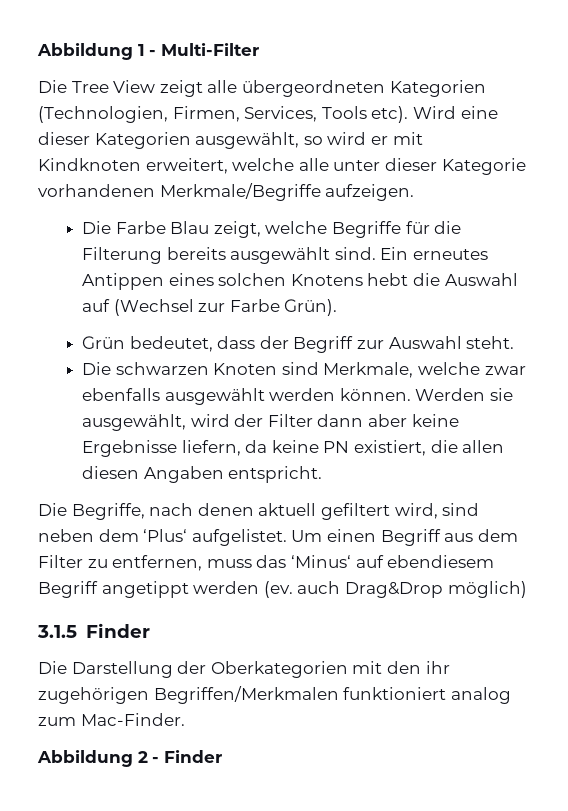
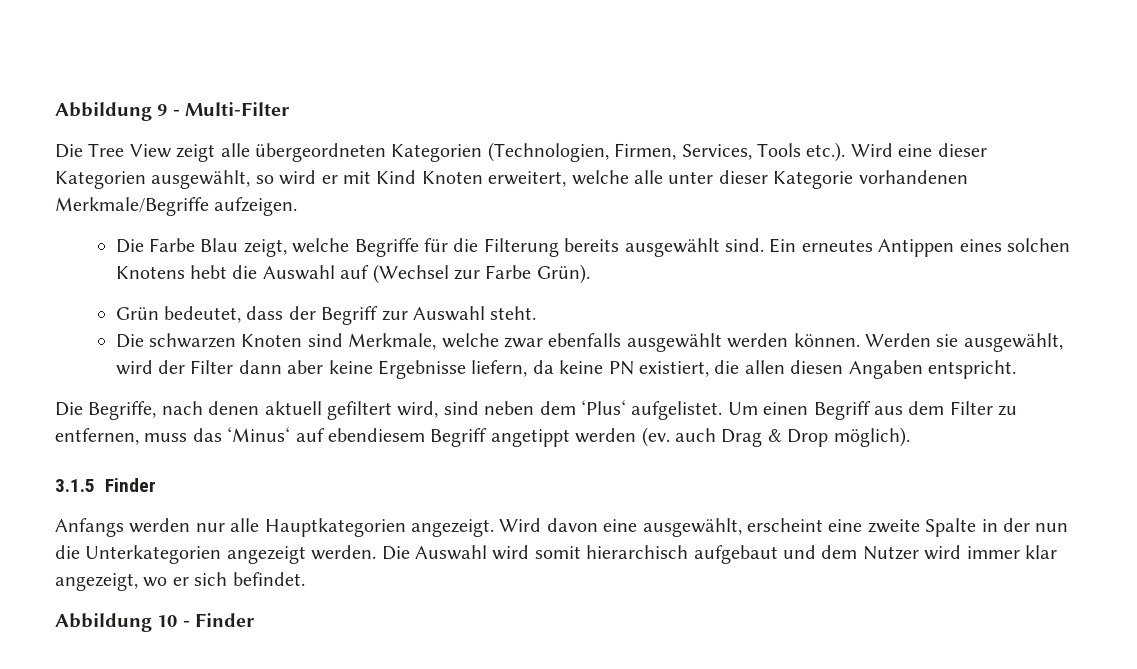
[37,43,145,60] Abbildung 1 -> [55,102,168,121] Abbildung 9
[371,106,409,123] etc). -> [806,142,846,162] etc.).
[38,158,141,171] Kindknoten -> [376,170,483,184] Kind Knoten
[344,581,527,598] [37,623,150,638] [38,661,450,678] [38,686,511,704] [38,713,185,726] [37,750,148,767] Drag&Drop möglich) // 3.1.5 Finder // Die Darstellung der Oberkategorien mit den ihr zugehörigen Begriffen/Merkmalen funktioniert analog zum Mac-Finder. // Abbildung 2 -> [721,427,910,447] [55,478,156,492] [55,518,1069,537] [55,545,1057,564] [55,572,305,591] [55,613,178,632] Drag & Drop möglich). // 3.1.5 Finder // Anfangs werden nur alle Hauptkategorien angezeigt. Wird davon eine ausgewählt, erscheint eine zweite Spalte in der nun die Unterkategorien angezeigt werden. Die Auswahl wird somit hierarchisch aufgebaut und dem Nutzer wird immer klar angezeigt, wo er sich befindet. // Abbildung 10

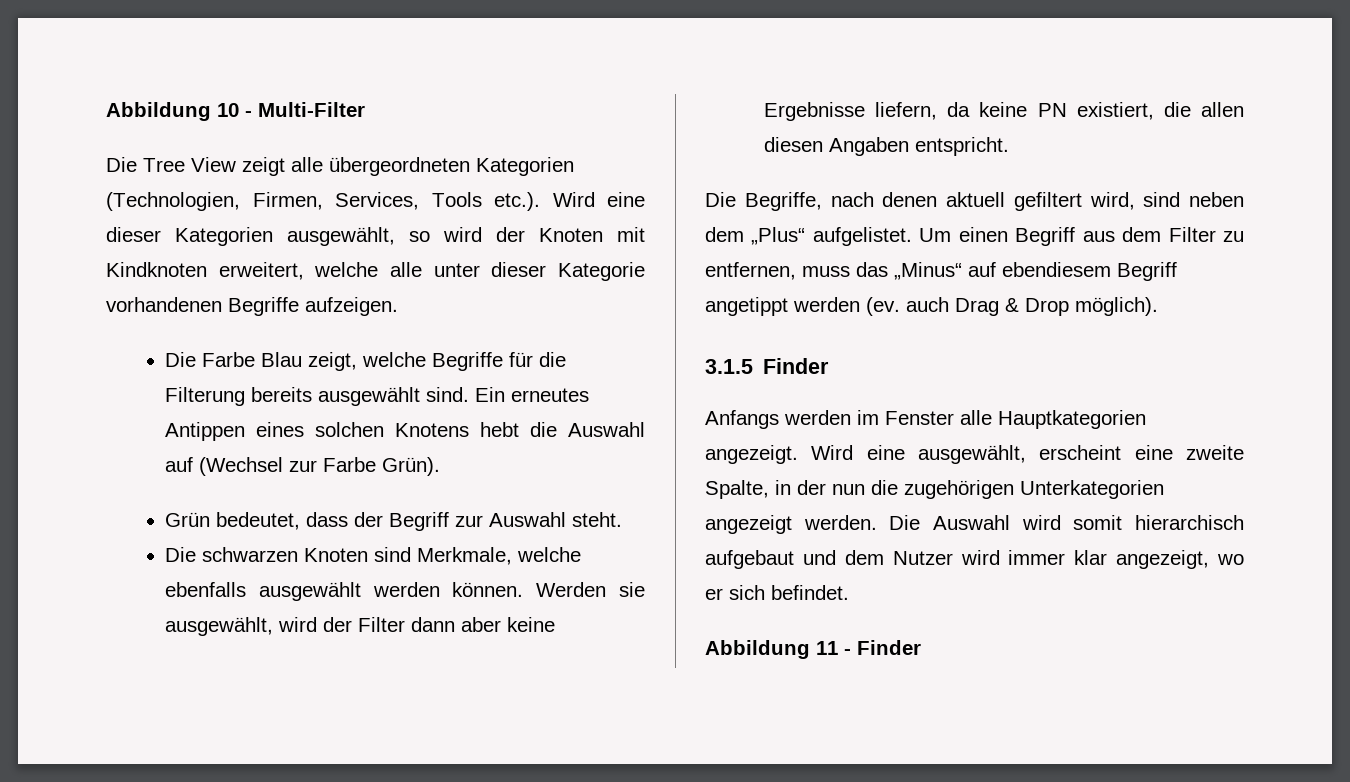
[55,102,168,121] Abbildung 9 -> [106,102,239,121] Abbildung 10
[321,170,483,184] er mit Kind Knoten -> [496,227,645,242] [106,262,207,277] der Knoten mit Kindknoten
[55,197,209,216] Merkmale/Begriffe -> [228,297,299,316] Begriffe
[503,337,543,348] zwar -> (582, 554) none
[580,400,626,415] ‘Plus‘ -> [751,227,806,245] „Plus“
[227,427,291,442] ‘Minus‘ -> [894,262,962,280] „Minus“
[195,523,225,532] nur -> [857,410,954,425] im Fenster
[546,518,598,532] davon -> (854, 452) none
[925,518,977,537] Spalte -> [705,480,769,499] Spalte,
(80, 552) none -> [904,480,1014,499] zugehörigen
[157,615,178,627] 10 -> [816,641,838,655] 11

